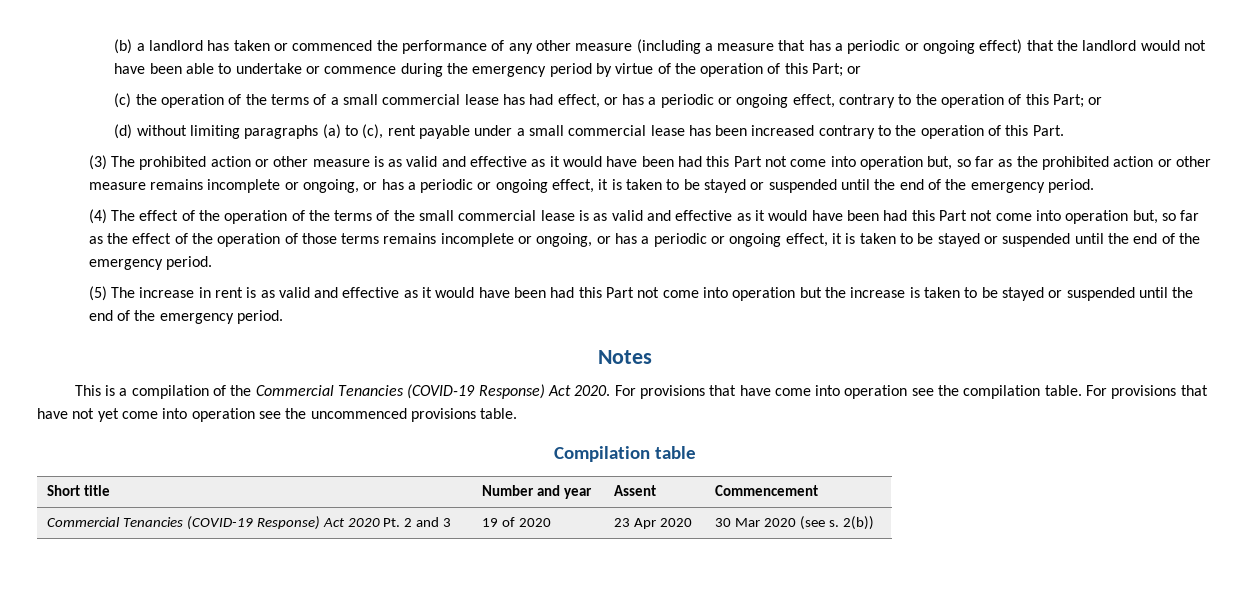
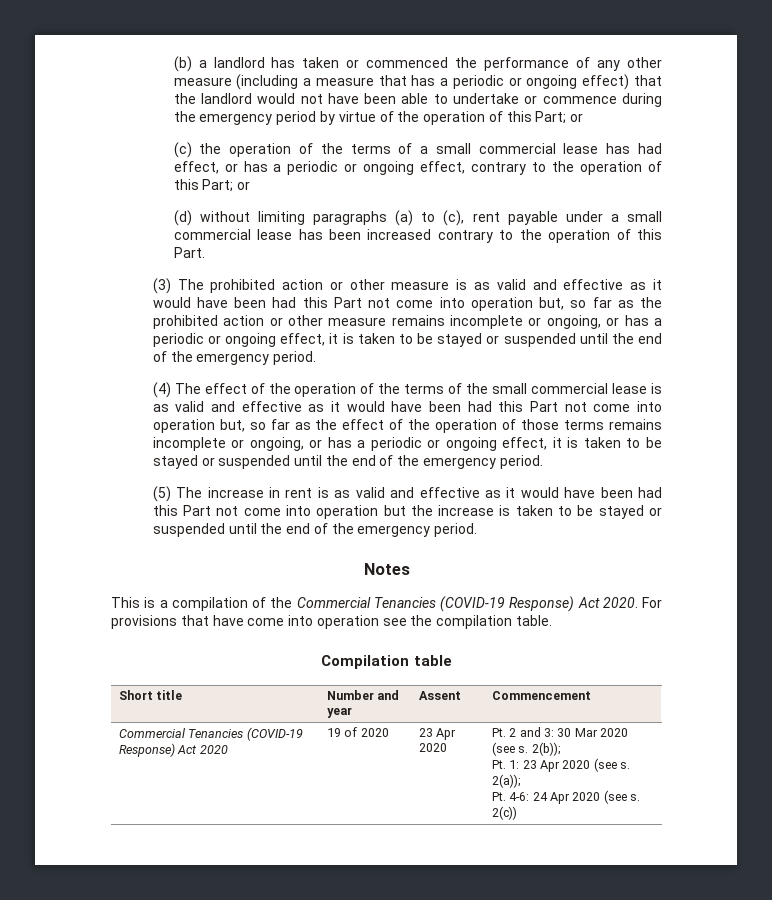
[1086,385,1208,399] [37,408,518,422] For provisions that have not yet come into operation see the uncommenced provisions table. -> (553, 620) none
[383,517,452,527] Pt. 2 and 3 -> (228, 749) none
(692, 522) none -> [491,727,554,737] Pt. 2 and 3:
[842,516,874,530] 2(b)) -> [531,742,561,756] [491,758,631,772] [491,774,521,788] [491,790,641,804] [491,806,517,820] 2(b)); // Pt. 1: 23 Apr 2020 (see s. 2(a)); // Pt. 4-6: 24 Apr 2020 (see s. 2(c))

